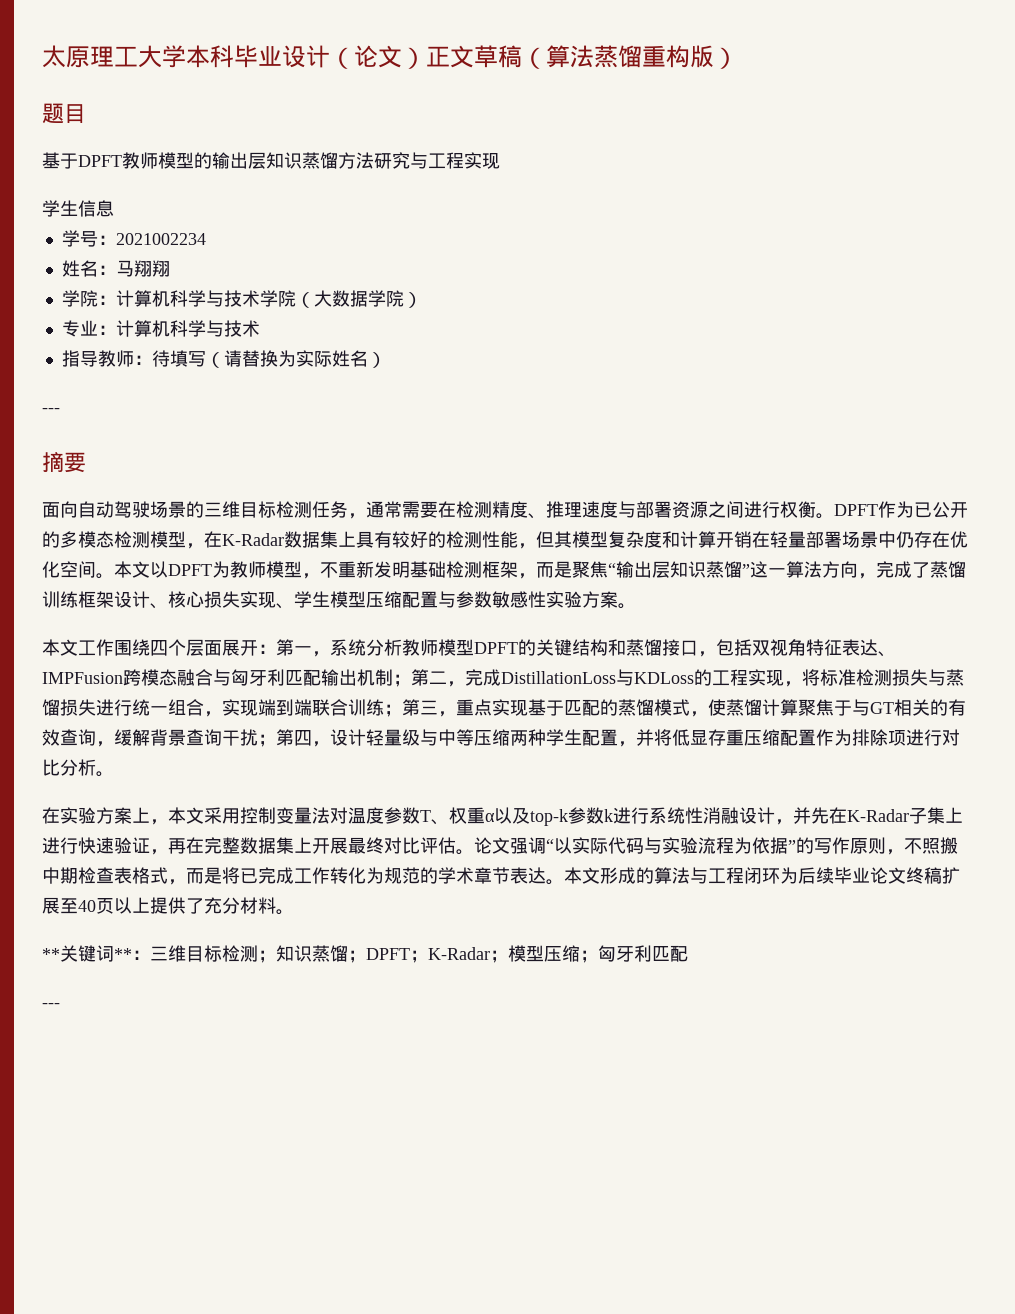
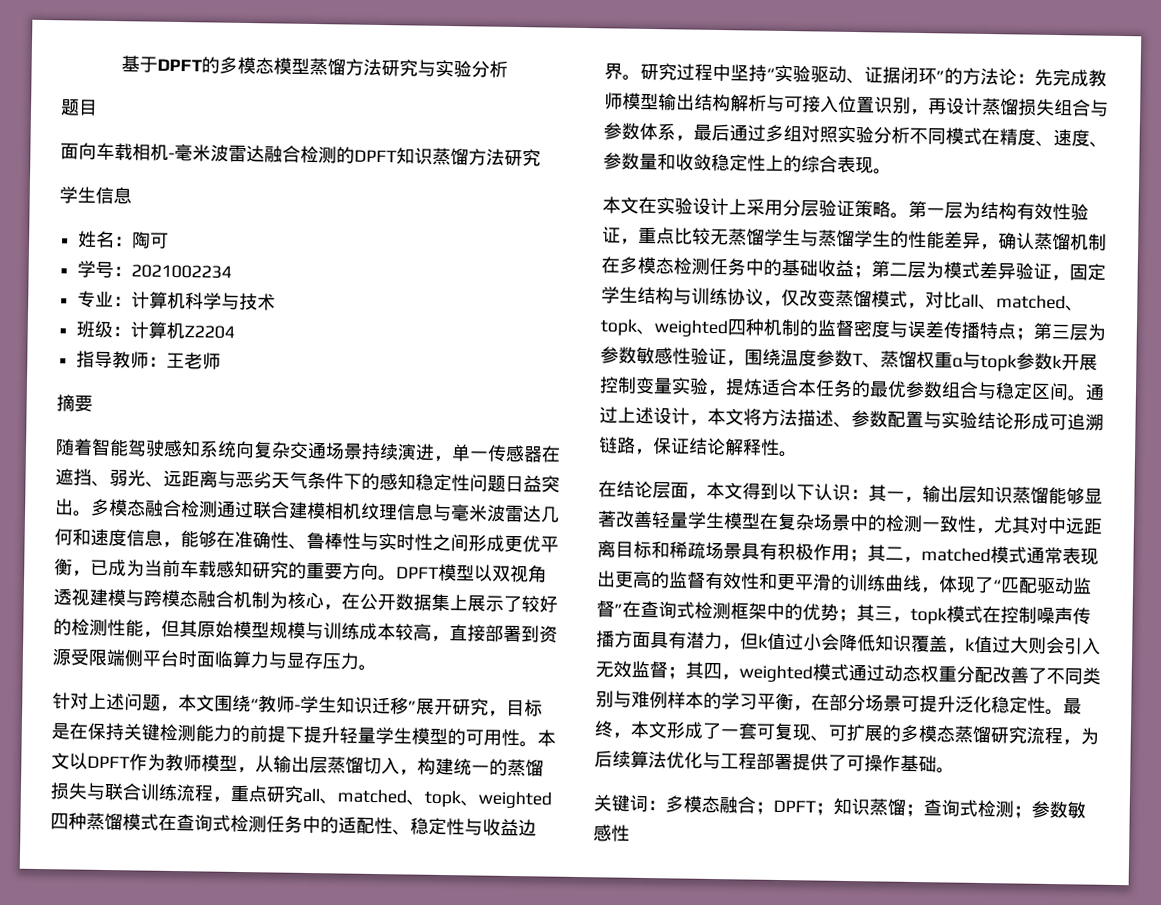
[42,45,738,69] [42,103,86,124] [42,152,266,169] 太原理工大学本科毕业设计（论文）正文草稿（算法蒸馏重构版） // 题目 // 基于DPFT教师模型的输出层 -> [121,55,508,78] [60,98,98,116] [60,142,397,164] 基于DPFT的多模态模型蒸馏方法研究与实验分析 // 题目 // 面向车载相机-毫米波雷达融合检测的DPFT
[410,152,500,169] 与工程实现 -> (541, 158) none
(114, 208) none -> [77,230,170,249] // 姓名：陶可
[61,260,170,277] [61,290,422,308] // 姓名：马翔翔 // 学院：计算机科学与技术学院（大数据学院） -> (233, 271) none
(260, 328) none -> [76,320,236,340] // 班级：计算机Z2204
[151,350,386,368] [42,408,60,413] [42,452,86,473] [42,501,968,519] [42,531,392,549] 待填写（请替换为实际姓名） // --- // 摘要 // 面向自动驾驶场景的三维目标检测任务，通常需要在检测精度、推理速度与部署资源之间进行权衡。DPFT作为已公开的多模态检测模型，在K-Radar数据集上具有 -> [166,352,222,370] [56,394,93,412] [55,438,561,463] [55,468,560,493] [55,498,560,523] [54,528,559,553] [54,558,547,583] [53,588,522,613] 王老师 // 摘要 // 随着智能驾驶感知系统向复杂交通场景持续演进，单一传感器在遮挡、弱光、远距离与恶劣天气条件下的感知稳定性问题日益突出。多模态融合检测通过联合建模相机纹理信息与毫米波雷达几何和速度信息，能够在准确性、鲁棒性与实时性之间形成更优平衡，已成为当前车载感知研究的重要方向。DPFT模型以双视角透视建模与跨模态融合机制为核心，在公开数据集上展示了
[572,531,968,548] [42,561,96,578] 模型复杂度和计算开销在轻量部署场景中仍存在优化空间 -> [197,620,558,643] [52,648,377,672] [52,692,543,717] [51,722,520,747] 原始模型规模与训练成本较高，直接部署到资源受限端侧平台时面临算力与显存压力。 // 针对上述问题，本文围绕“教师-学生知识迁移”展开研究，目标是在保持关键检测能力的前提下提升轻量学生模型的可用性
(212, 570) none -> [129,753,148,771] 作
[320,561,966,579] [42,591,636,609] [42,639,896,657] [42,669,964,687] [42,699,966,717] [42,729,960,747] [42,759,114,777] [42,807,963,826] [42,837,958,855] [42,867,960,885] [42,897,294,915] [42,945,688,963] [42,1003,60,1008] 不重新发明基础检测框架，而是聚焦“输出层知识蒸馏”这一算法方向，完成了蒸馏训练框架设计、核心损失实现、学生模型压缩配置与参数敏感性实验方案。 // 本文工作围绕四个层面展开：第一，系统分析教师模型DPFT的关键结构和蒸馏接口，包括双视角特征表达、IMPFusion跨模态融合与匈牙利匹配输出机制；第二，完成DistillationLoss与KDLoss的工程实现，将标准检测损失与蒸馏损失进行统一组合，实现端到端联合训练；第三，重点实现基于匹配的蒸馏模式，使蒸馏计算聚焦于与GT相关的有效查询，缓解背景查询干扰；第四，设计轻量级与中等压缩两种学生配置，并将低显存重压缩配置作为排除项进行对比分析。 // 在实验方案上，本文采用控制变量法对温度参数T、权重α以及top-k参数k进行系统性消融设计，并先在K-Radar子集上进行快速验证，再在完整数据集上开展最终对比评估。论文强调“以实际代码与实验流程为依据”的写作原则，不照搬中期检查表格式，而是将已完成工作转化为规范的学术章节表达。本文形成的算法与工程闭环为后续毕业论文终稿扩展至40页以上提供了充分材料。 // **关键词**：三维目标检测；知识蒸馏；DPFT；K-Radar；模型压缩；匈牙利匹配 // --- -> [255,755,544,777] [50,782,552,809] [50,812,537,837] [604,63,1107,87] [604,92,1109,117] [603,122,1108,148] [603,152,892,175] [602,196,1089,221] [602,226,1107,251] [601,256,1106,282] [601,286,1084,312] [600,318,1106,341] [600,346,1098,372] [599,376,1105,402] [599,406,1104,431] [598,436,798,458] [598,480,1103,505] [597,510,1103,535] [597,540,1099,565] [597,570,1092,595] [596,600,1091,625] [596,630,1101,655] [595,660,1101,685] [595,690,1082,716] [594,720,1099,746] [594,750,955,774] [593,794,1086,819] [593,824,630,842] 从输出层蒸馏切入，构建统一的蒸馏损失与联合训练流程，重点研究all、matched、topk、weighted四种蒸馏模式在查询式检测任务中的适配性、稳定性与收益边界。研究过程中坚持“实验驱动、证据闭环”的方法论：先完成教师模型输出结构解析与可接入位置识别，再设计蒸馏损失组合与参数体系，最后通过多组对照实验分析不同模式在精度、速度、参数量和收敛稳定性上的综合表现。 // 本文在实验设计上采用分层验证策略。第一层为结构有效性验证，重点比较无蒸馏学生与蒸馏学生的性能差异，确认蒸馏机制在多模态检测任务中的基础收益；第二层为模式差异验证，固定学生结构与训练协议，仅改变蒸馏模式，对比all、matched、topk、weighted四种机制的监督密度与误差传播特点；第三层为参数敏感性验证，围绕温度参数T、蒸馏权重α与topk参数k开展控制变量实验，提炼适合本任务的最优参数组合与稳定区间。通过上述设计，本文将方法描述、参数配置与实验结论形成可追溯链路，保证结论解释性。 // 在结论层面，本文得到以下认识：其一，输出层知识蒸馏能够显著改善轻量学生模型在复杂场景中的检测一致性，尤其对中远距离目标和稀疏场景具有积极作用；其二，matched模式通常表现出更高的监督有效性和更平滑的训练曲线，体现了“匹配驱动监督”在查询式检测框架中的优势；其三，topk模式在控制噪声传播方面具有潜力，但k值过小会降低知识覆盖，k值过大则会引入无效监督；其四，weighted模式通过动态权重分配改善了不同类别与难例样本的学习平衡，在部分场景可提升泛化稳定性。最终，本文形成了一套可复现、可扩展的多模态蒸馏研究流程，为后续算法优化与工程部署提供了可操作基础。 // 关键词：多模态融合；DPFT；知识蒸馏；查询式检测；参数敏感性

